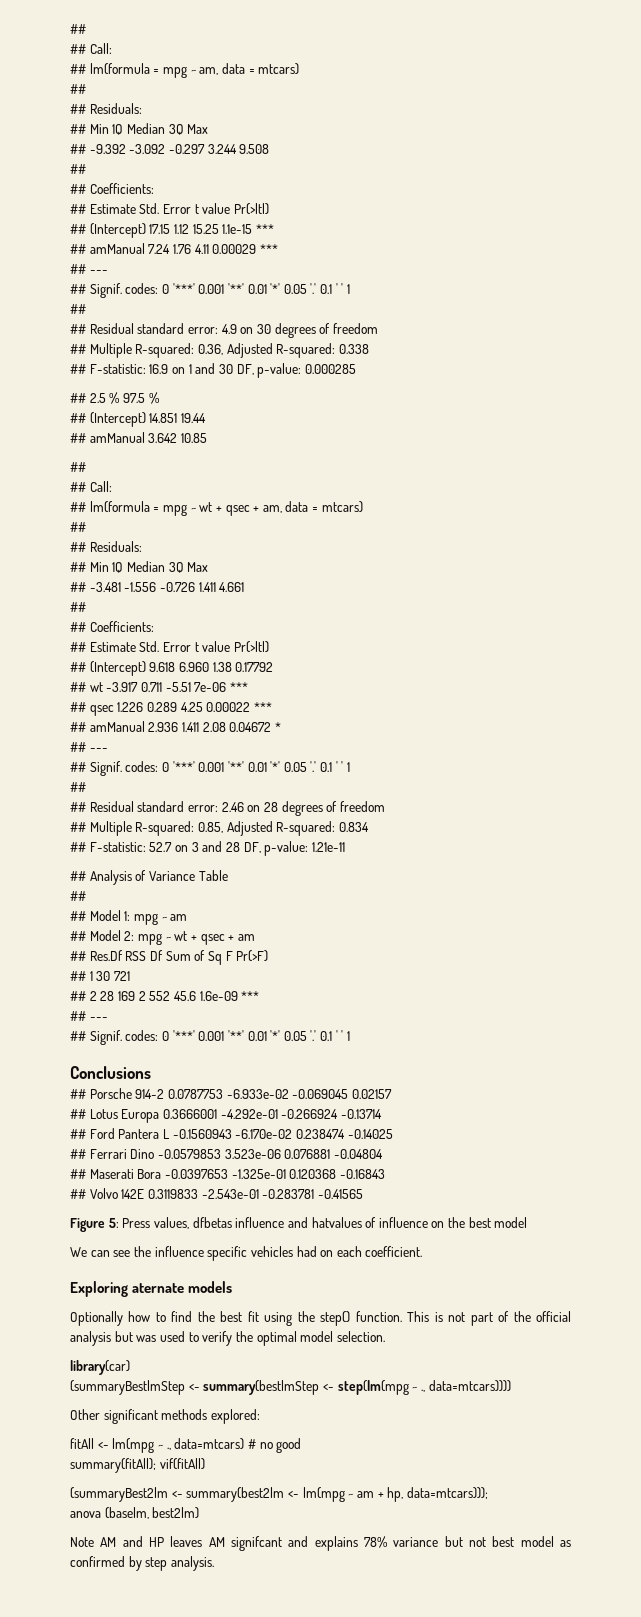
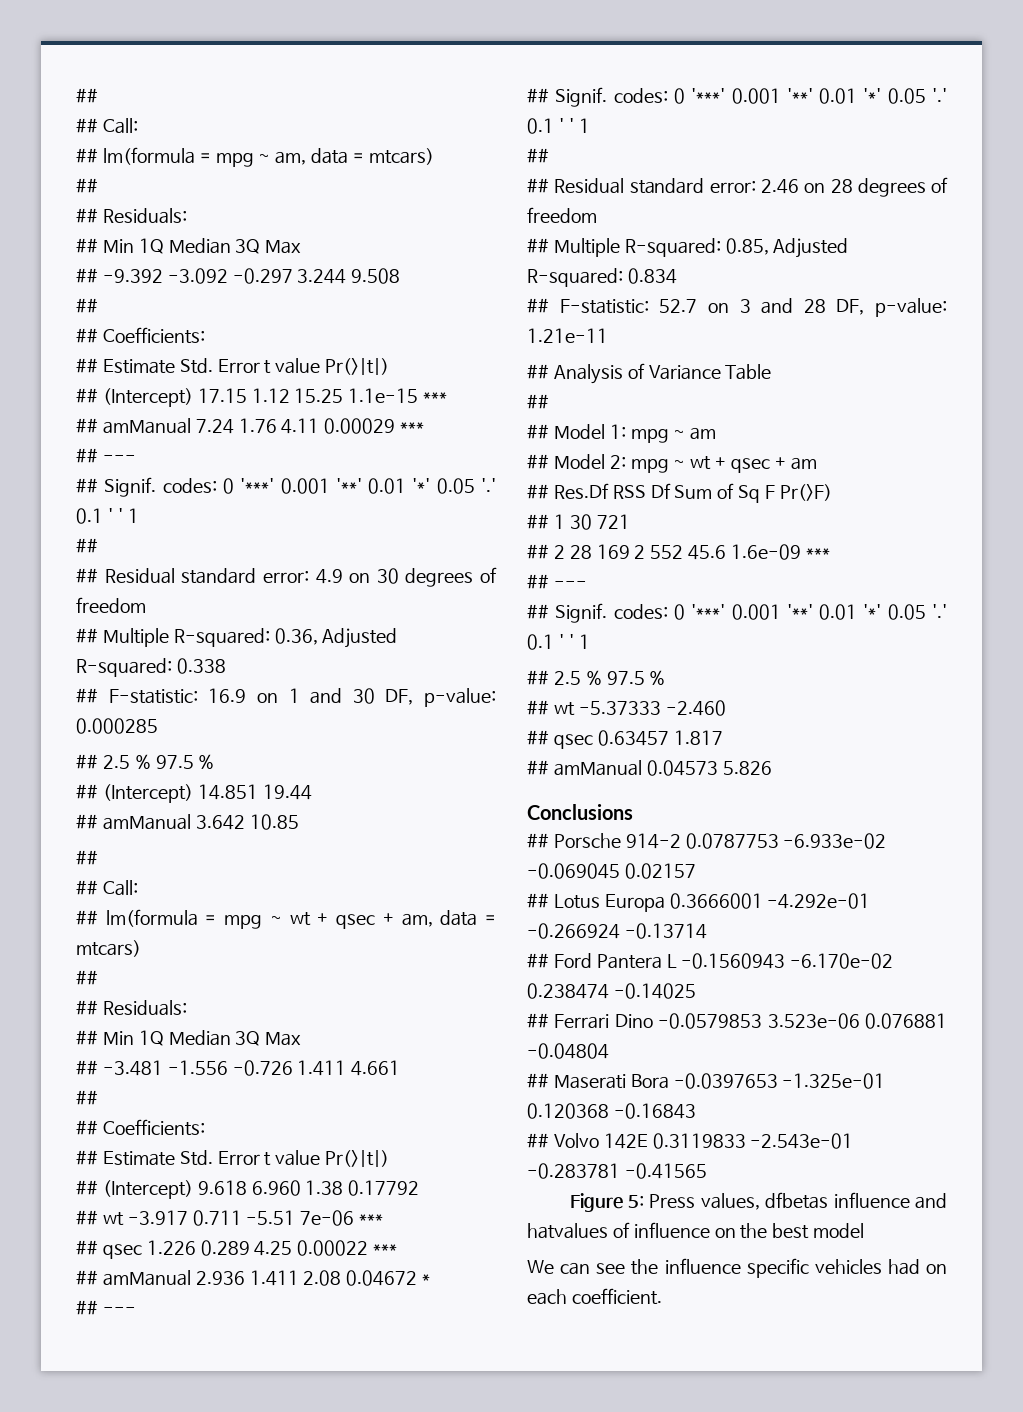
(350, 1036) none -> [527,670,666,685] [527,700,726,716] [527,730,723,749] [527,760,772,776] // ## 2.5 % 97.5 % // ## wt -5.37333 -2.460 // ## qsec 0.63457 1.817 // ## amManual 0.04573 5.826
[70,1281,233,1297] [70,1311,572,1326] [70,1331,385,1346] [70,1360,130,1375] [70,1380,511,1395] [70,1409,260,1424] [70,1438,302,1453] [70,1458,205,1473] [70,1487,488,1502] [70,1507,200,1519] [70,1536,571,1551] [70,1556,214,1571] // Exploring aternate models // Optionally how to find the best fit using the step() function. This is not part of the official analysis but was used to verify the optimal model selection. // library(car) // (summaryBestlmStep <- summary(bestlmStep <- step(lm(mpg ~ ., data=mtcars)))) // Other significant methods explored: // fitAll <- lm(mpg ~ ., data=mtcars) # no good // summary(fitAll); vif(fitAll) // (summaryBest2lm <- summary(best2lm <- lm(mpg ~ am + hp, data=mtcars))); // anova (baselm, best2lm) // Note AM and HP leaves AM signifcant and explains 78% variance but not best model as confirmed by step analysis. -> (662, 1296) none

